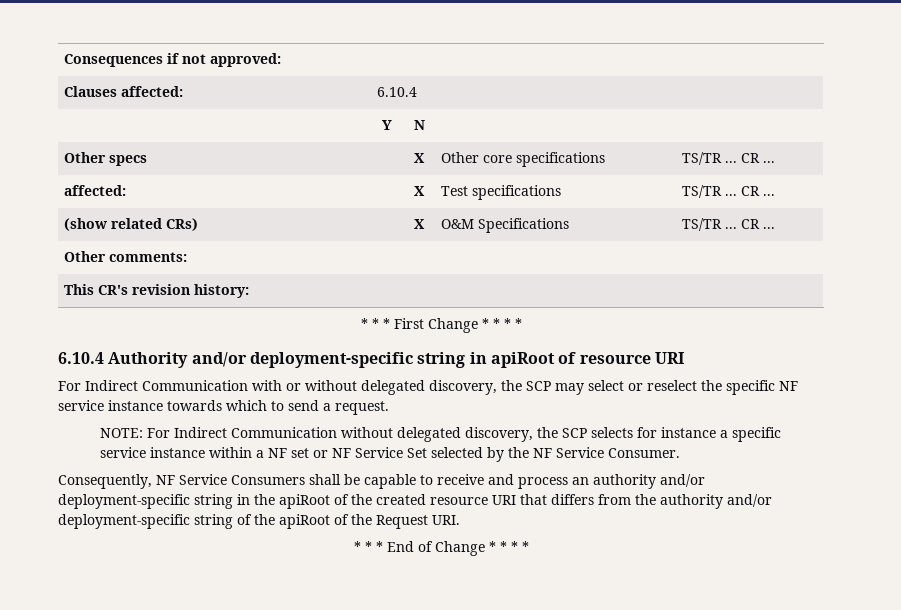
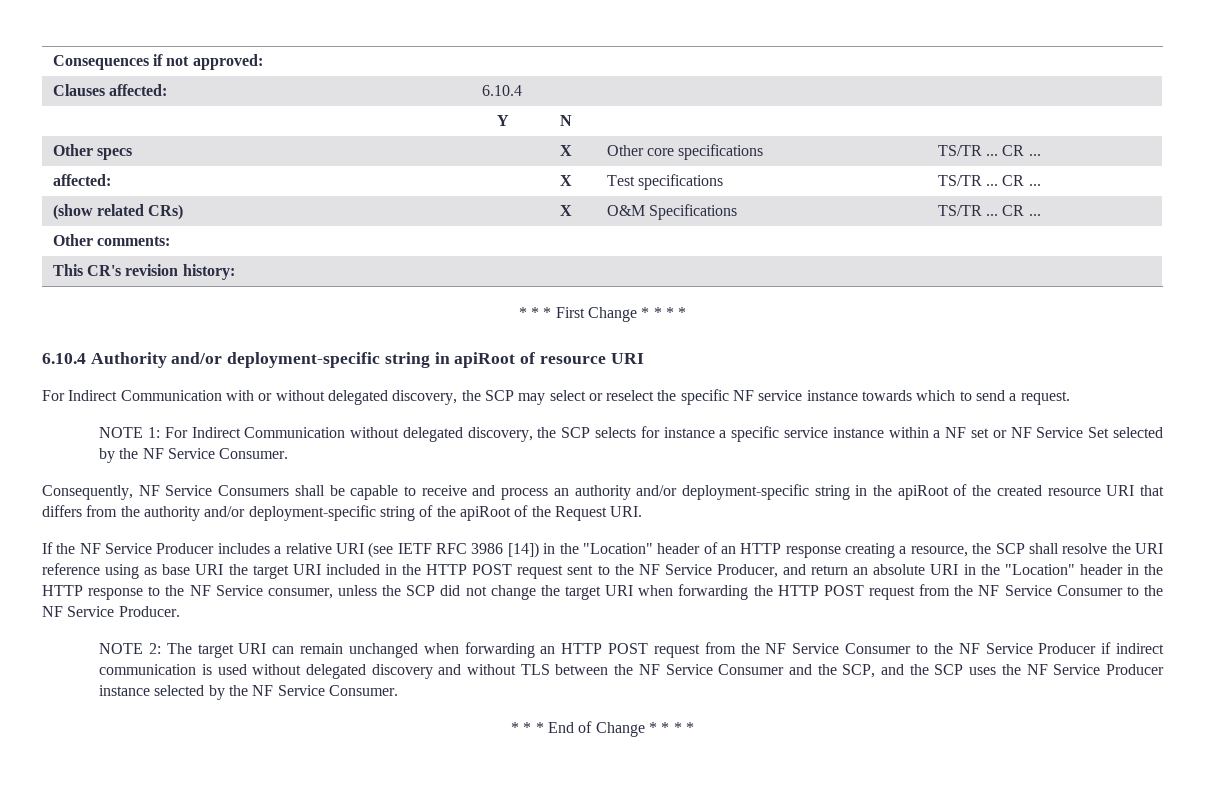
[99,428,143,438] NOTE: -> [99,427,160,438] NOTE 1:
(460, 520) none -> [42,542,1163,558] [42,563,1164,579] [42,584,1163,600] [42,606,180,617] [99,642,1164,658] [99,664,1164,679] [99,685,399,700] // If the NF Service Producer includes a relative URI (see IETF RFC 3986 [14]) in the "Location" header of an HTTP response creating a resource, the SCP shall resolve the URI reference using as base URI the target URI included in the HTTP POST request sent to the NF Service Producer, and return an absolute URI in the "Location" header in the HTTP response to the NF Service consumer, unless the SCP did not change the target URI when forwarding the HTTP POST request from the NF Service Consumer to the NF Service Producer. // NOTE 2: The target URI can remain unchanged when forwarding an HTTP POST request from the NF Service Consumer to the NF Service Producer if indirect communication is used without delegated discovery and without TLS between the NF Service Consumer and the SCP, and the SCP uses the NF Service Producer instance selected by the NF Service Consumer.

